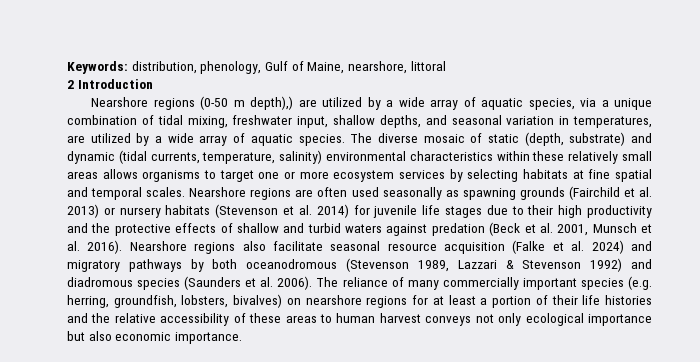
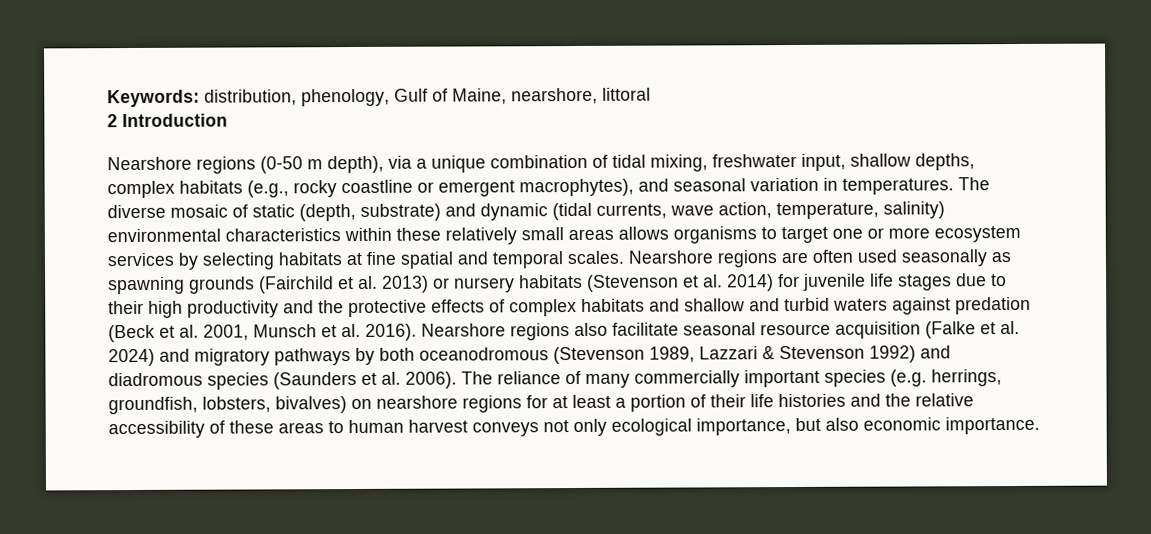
[250,96,575,110] depth),) are utilized by a wide array of aquatic species, -> [327,155,384,174] depth),
[425,115,652,128] [67,133,345,146] and seasonal variation in temperatures, are utilized by a wide array of aquatic species. -> [107,177,954,199] complex habitats (e.g., rocky coastline or emergent macrophytes), and seasonal variation in temperatures.
(200, 158) none -> [670,202,772,219] wave action,
(233, 228) none -> [509,298,680,317] complex habitats and
[67,295,109,308] herring, -> [931,369,1002,387] herrings,
[588,314,653,326] importance -> [696,418,791,436] importance,

